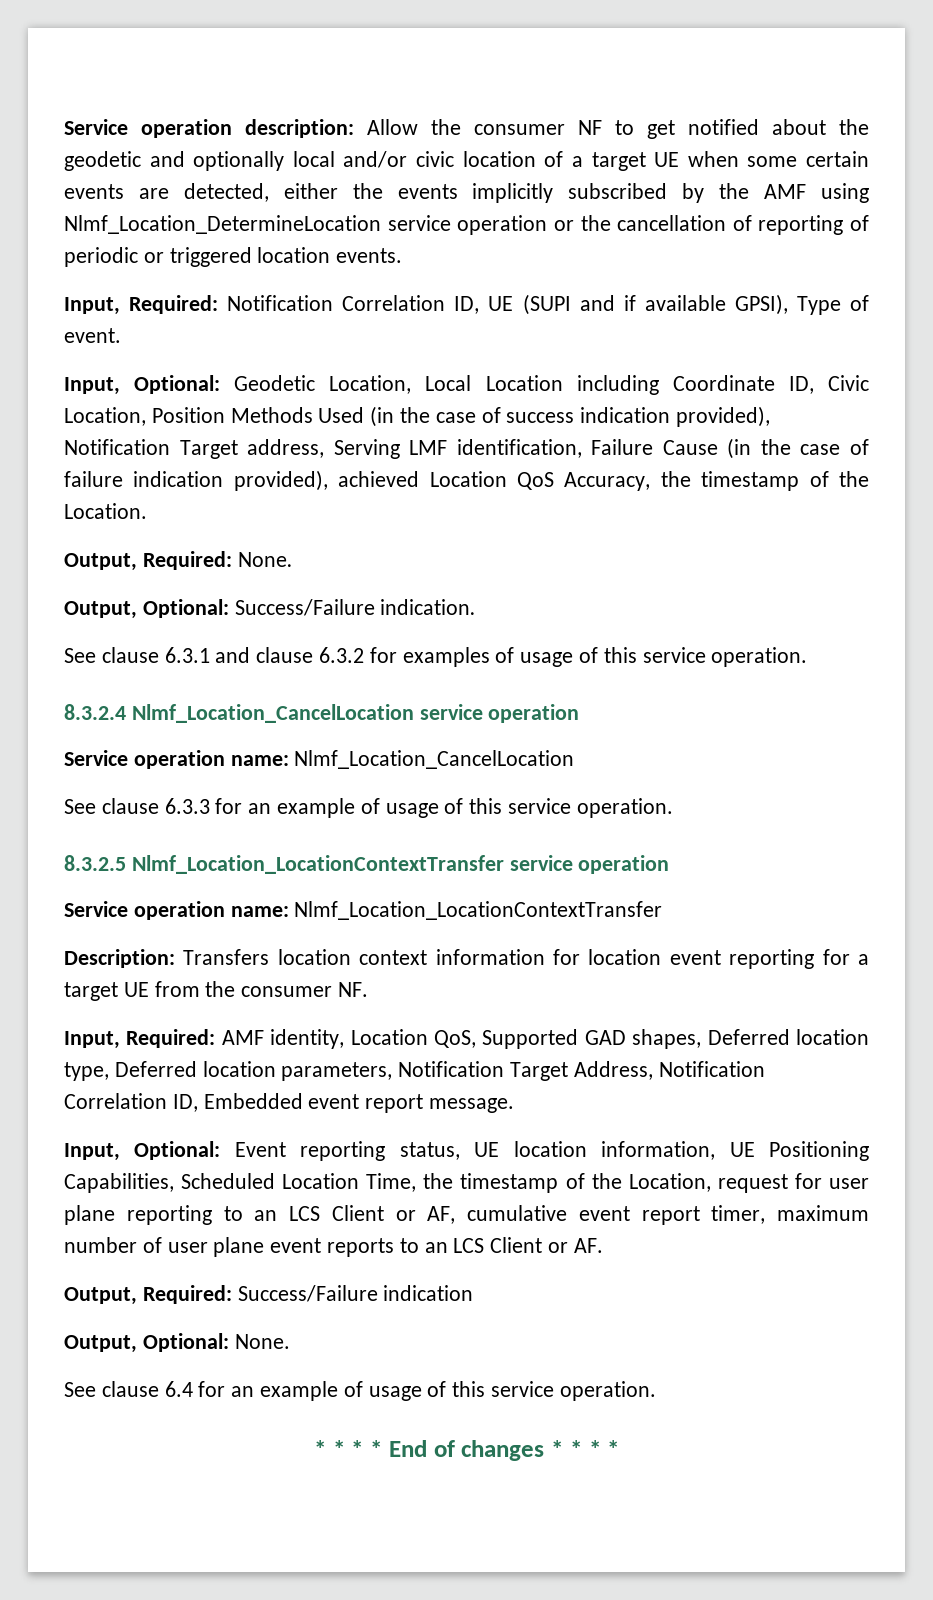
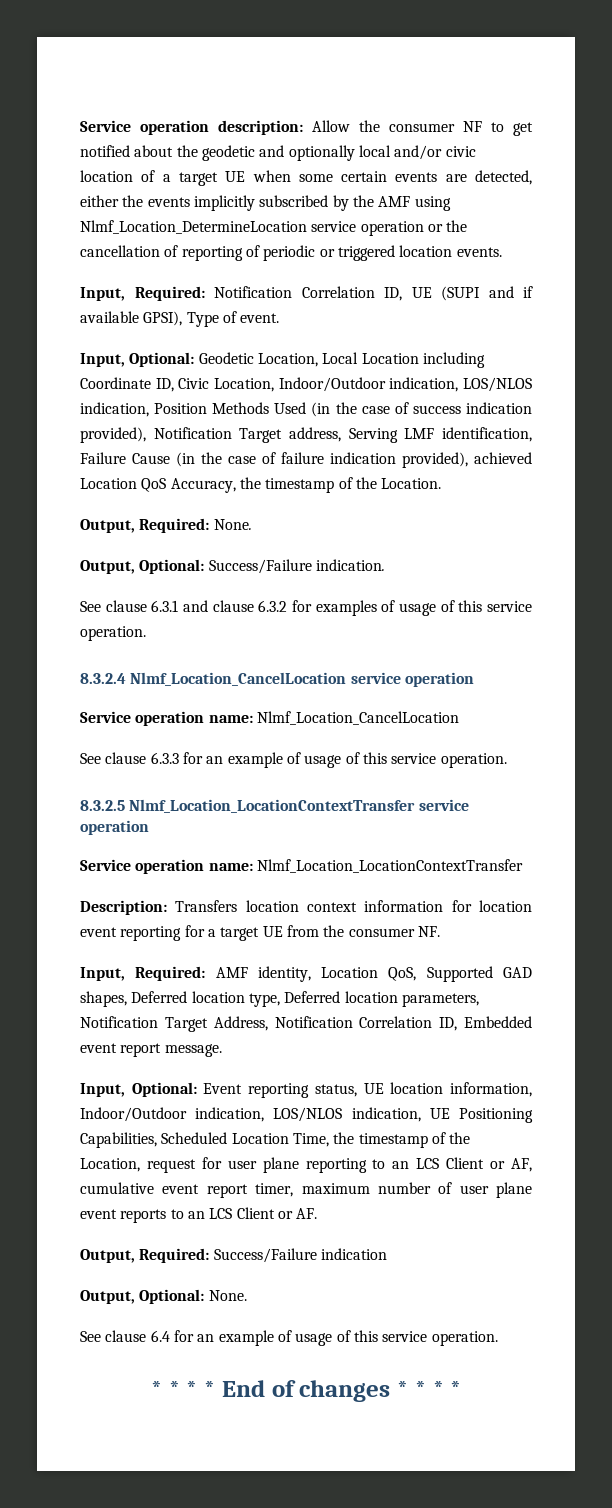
(146, 416) none -> [278,377,533,392] [80,402,149,417] Indoor/Outdoor indication, LOS/NLOS indication,
(716, 1150) none -> [80,1107,421,1122] Indoor/Outdoor indication, LOS/NLOS indication,

